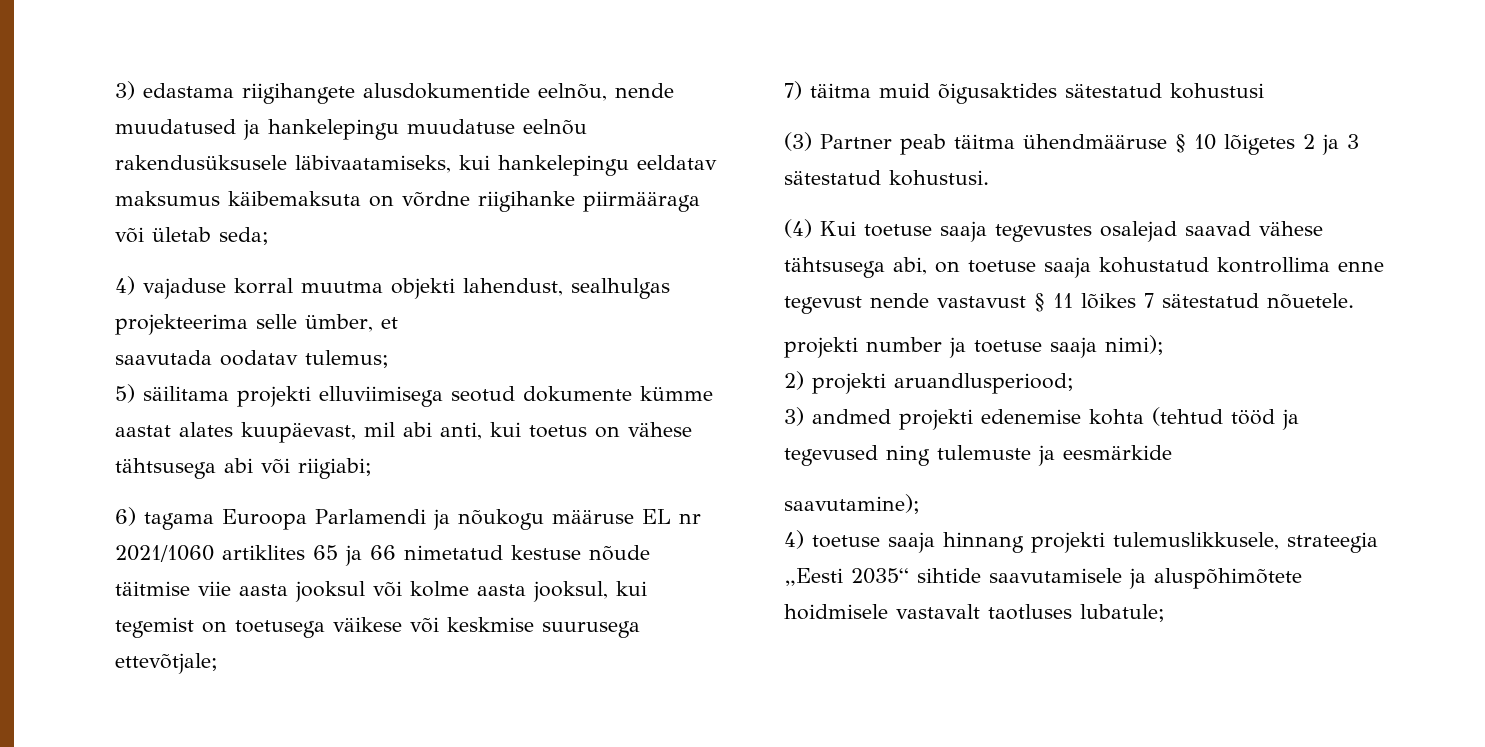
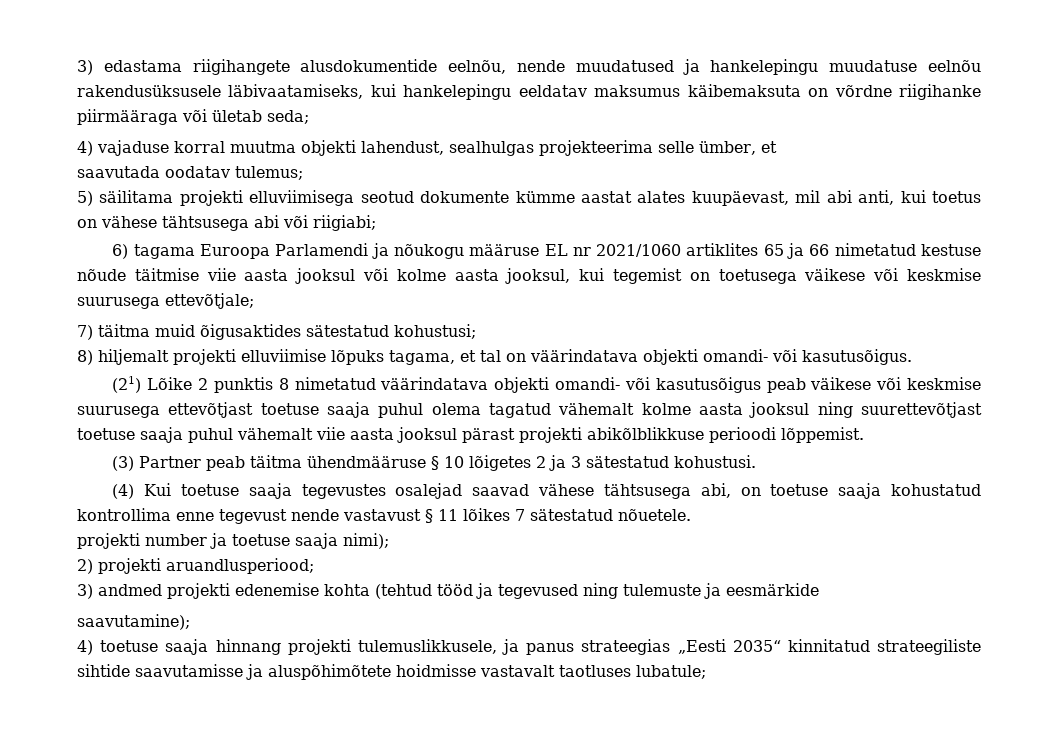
[1170,83,1264,99] kohustusi -> [394,324,476,339] [77,349,912,365] [112,376,982,393] [77,402,983,418] [77,427,864,443] kohustusi; // 8) hiljemalt projekti elluviimise lõpuks tagama, et tal on väärindatava objekti omandi- või kasutusõigus. // (21) Lõike 2 punktis 8 nimetatud väärindatava objekti omandi- või kasutusõigus peab väikese või keskmise suurusega ettevõtjast toetuse saaja puhul olema tagatud vähemalt kolme aasta jooksul ning suurettevõtjast toetuse saaja puhul vähemalt viie aasta jooksul pärast projekti abikõlblikkuse perioodi lõppemist.
[1287,532,1378,553] [784,568,1122,586] strateegia „Eesti 2035“ sihtide saavutamisele -> [502,639,981,655] [77,664,243,677] ja panus strateegias „Eesti 2035“ kinnitatud strateegiliste sihtide saavutamisse
[784,604,888,620] hoidmisele -> [396,664,476,677] hoidmisse

